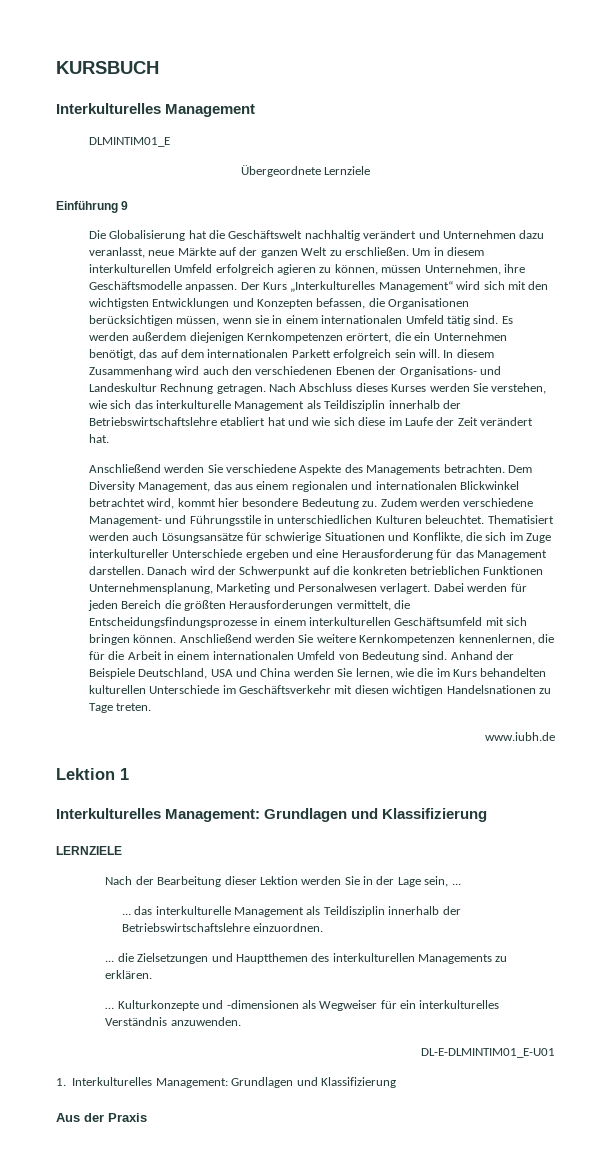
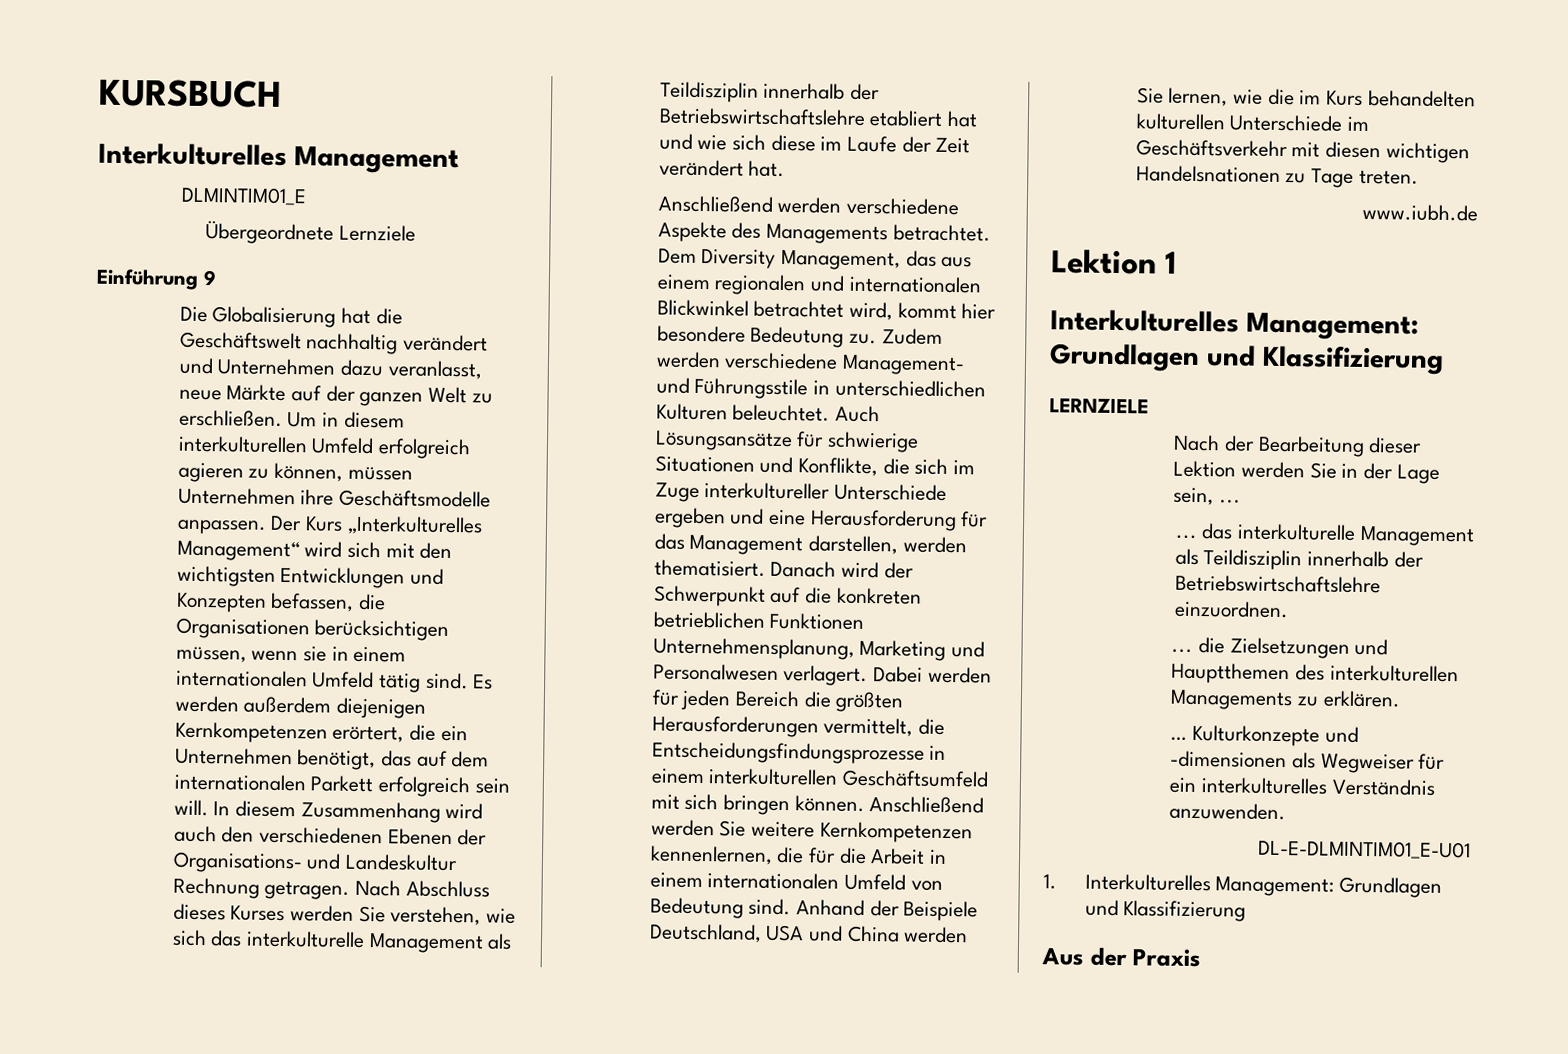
[424,264,501,275] Unternehmen, -> [177,487,296,506] Unternehmen
[207,464,223,473] Sie -> (842, 205) none
[443,464,505,473] betrachten. -> [892,224,991,242] betrachtet.
[487,515,554,524] [88,532,159,541] Thematisiert werden auch -> [834,405,880,423] Auch
[88,566,144,575] darstellen. -> [807,535,967,555] [653,559,766,577] darstellen, werden thematisiert.

